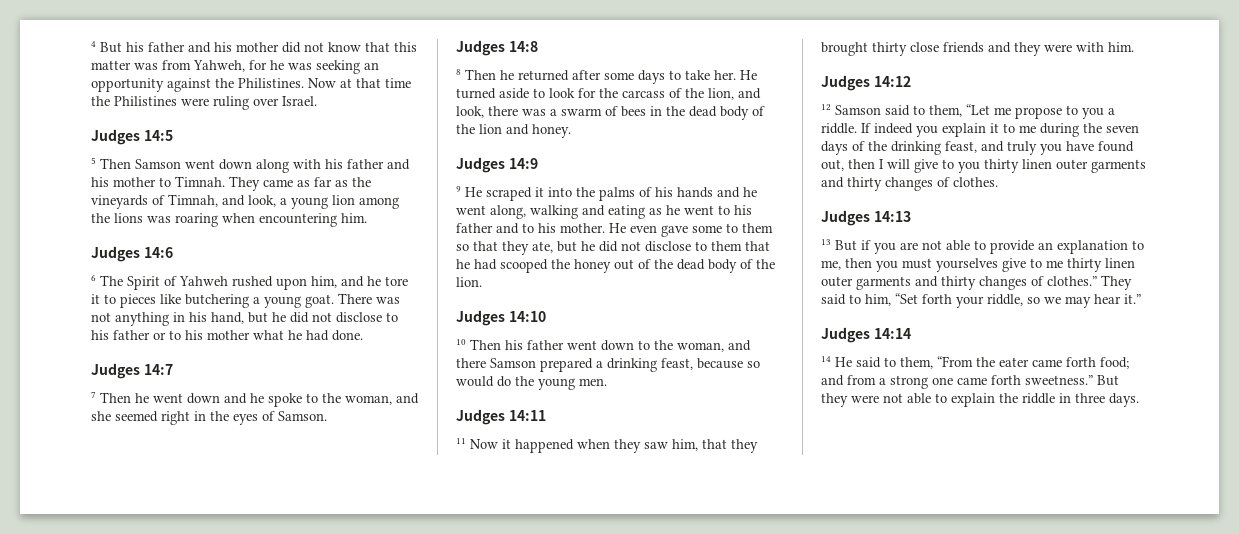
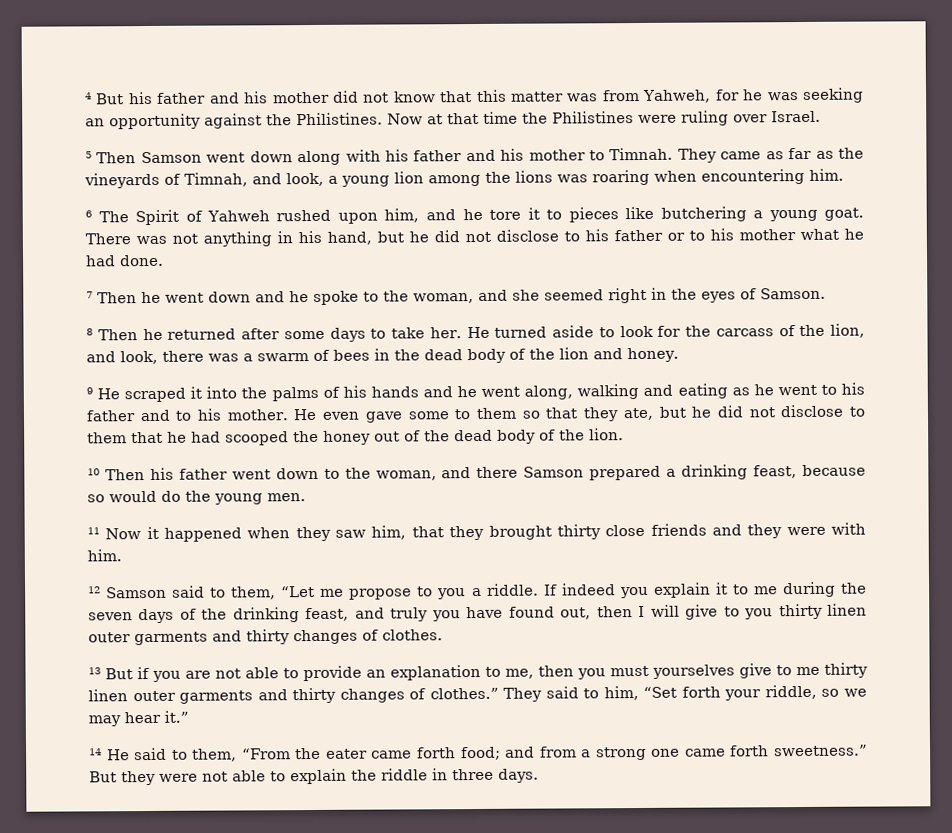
[91,129,173,145] // Judges 14:5 -> (821, 116) none
[91,246,173,262] // Judges 14:6 -> (844, 174) none
[91,363,173,379] // Judges 14:7 -> (164, 260) none
[456,40,538,56] // Judges 14:8 -> (826, 293) none
[456,157,538,173] // Judges 14:9 -> (679, 355) none
[456,310,546,326] // Judges 14:10 -> (624, 434) none
[456,409,546,425] // Judges 14:11 -> (306, 497) none
[821,75,911,91] // Judges 14:12 -> (122, 555) none
[821,210,911,226] // Judges 14:13 -> (443, 635) none
[821,327,911,343] // Judges 14:14 -> (189, 716) none

